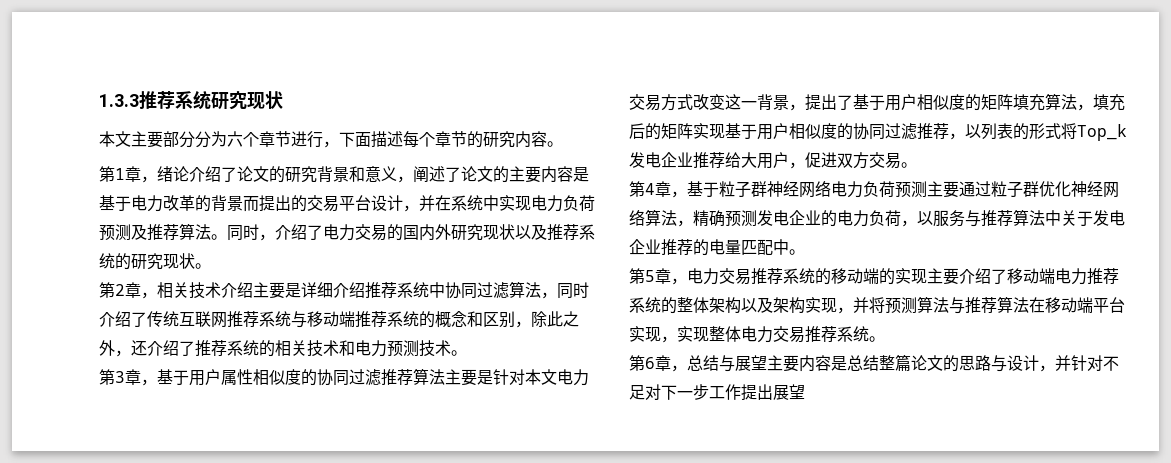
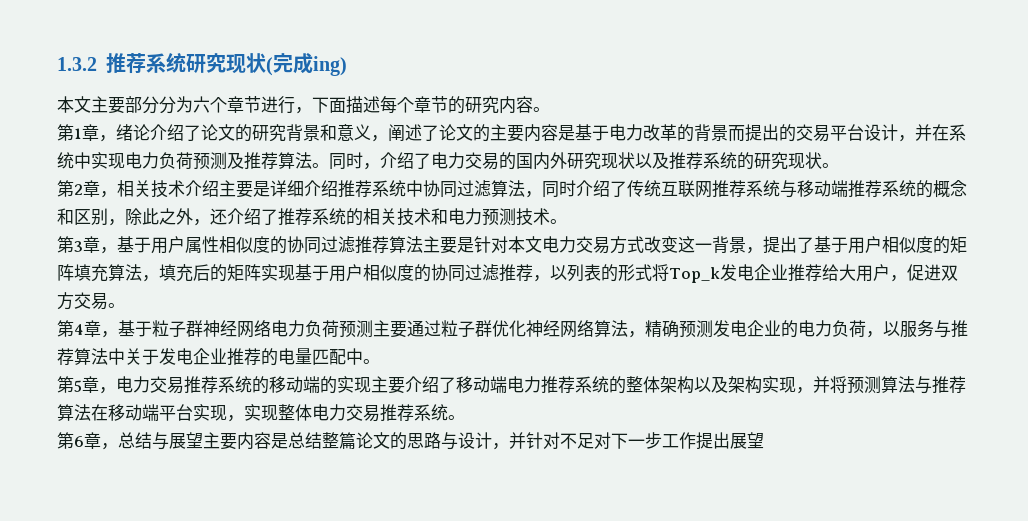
[99,94,139,107] 1.3.3 -> [57,57,97,71] 1.3.2
(283, 100) none -> [265,52,347,76] (完成ing)

